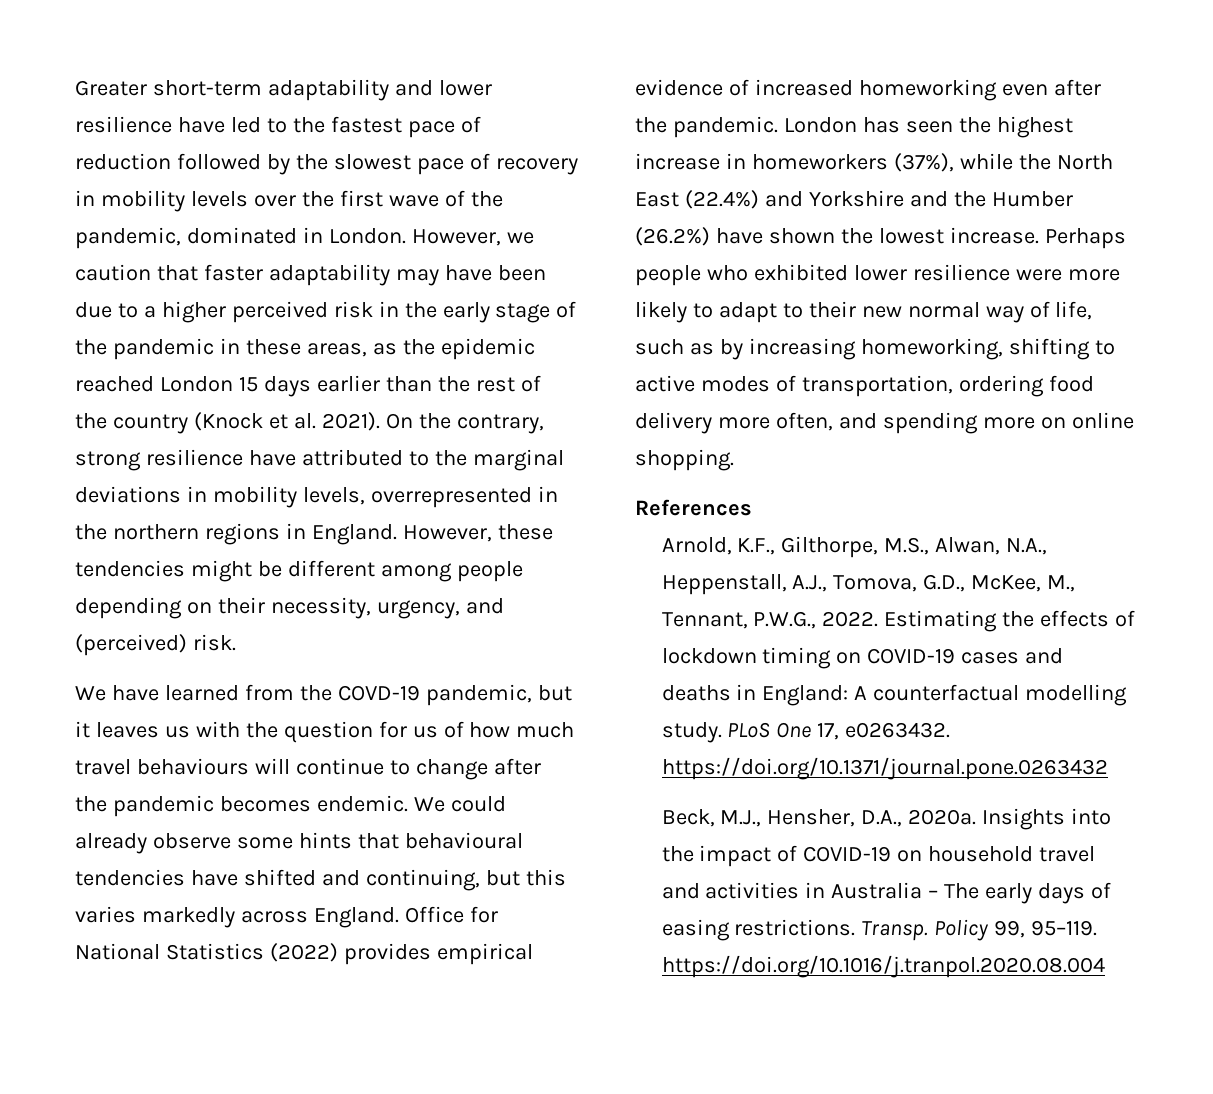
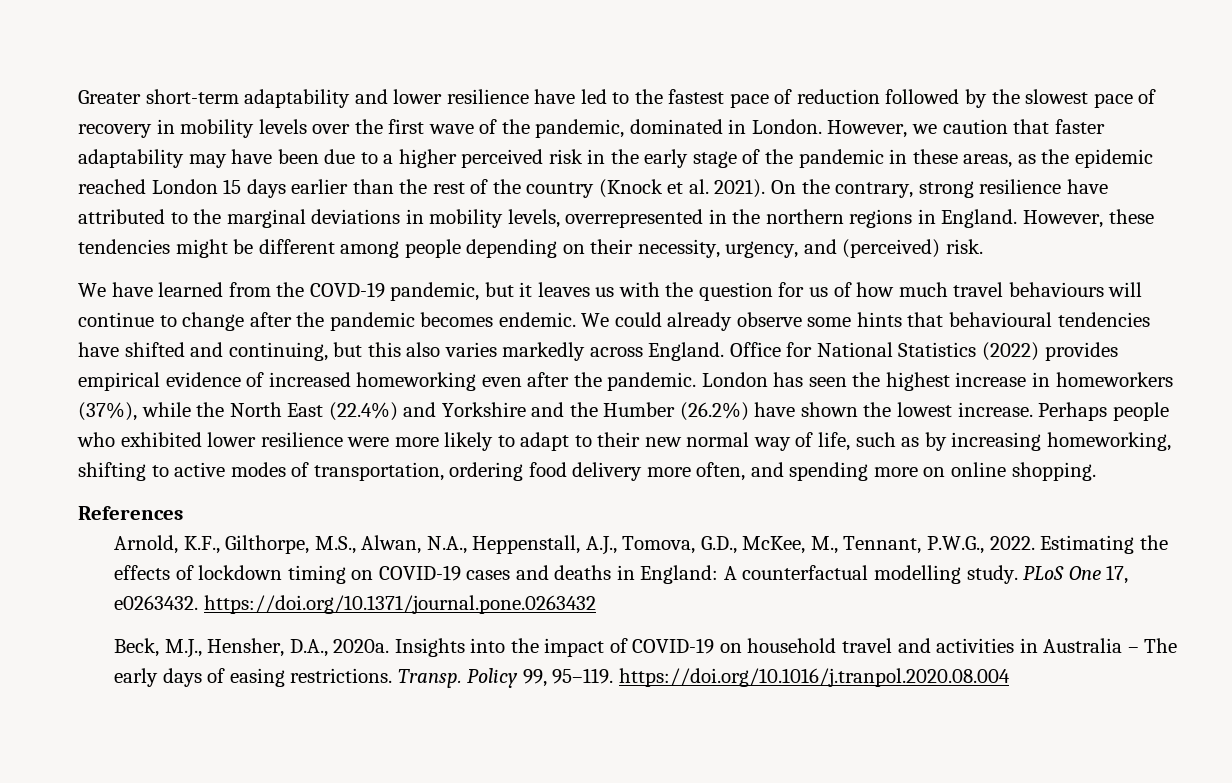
(566, 877) none -> [406,342,441,357] also

